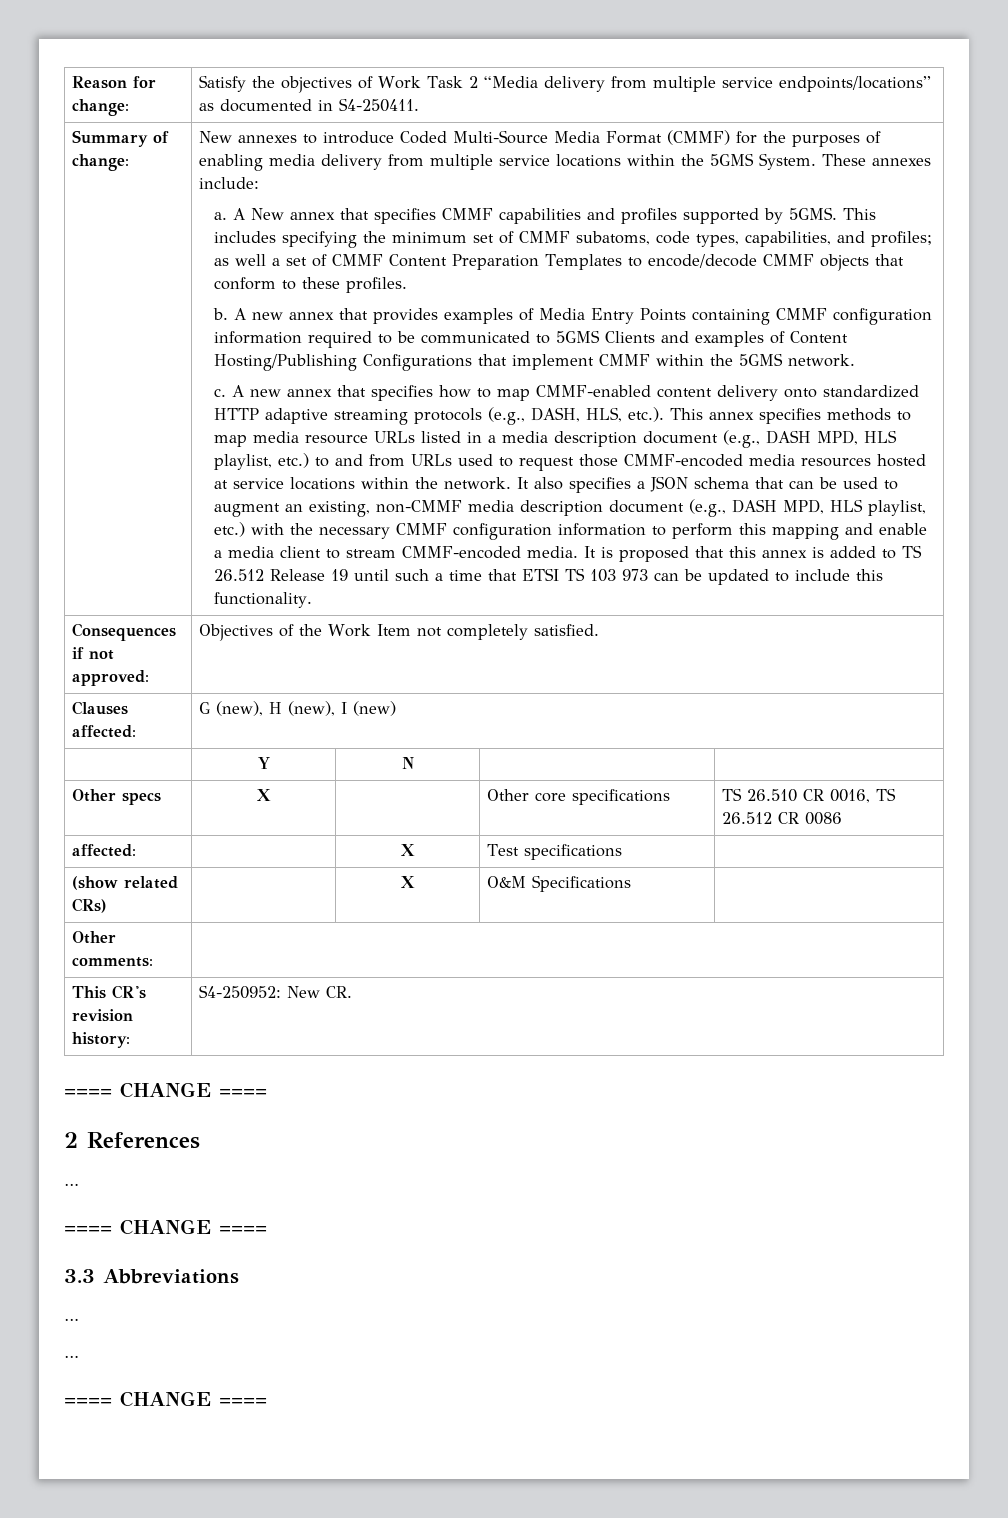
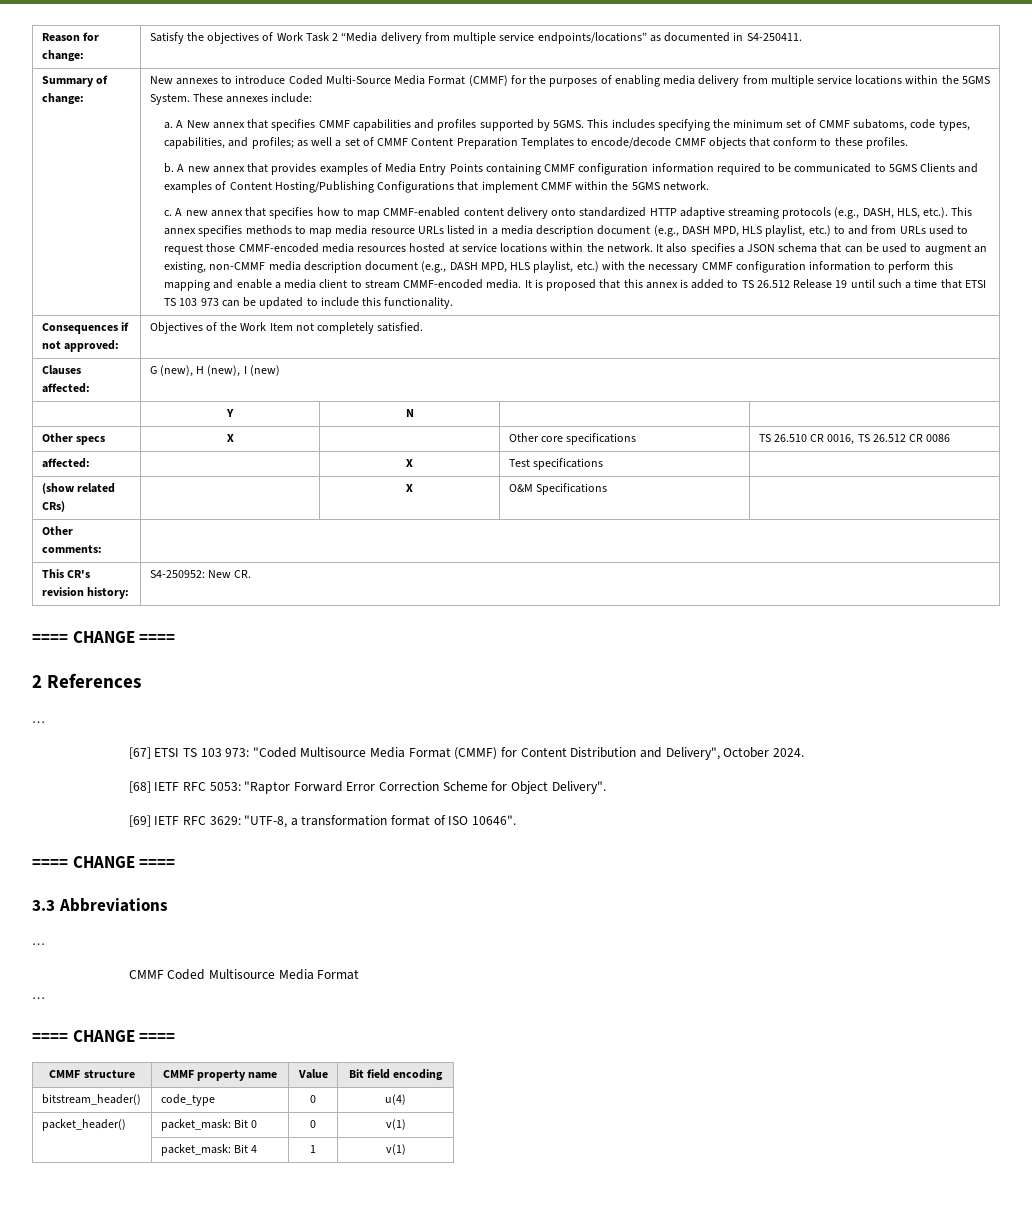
(79, 1184) none -> [128,747,804,760] [128,781,606,794] [128,815,517,828] // [67] ETSI TS 103 973: "Coded Multisource Media Format (CMMF) for Content Distribution and Delivery", October 2024. // [68] IETF RFC 5053: "Raptor Forward Error Correction Scheme for Object Delivery". // [69] IETF RFC 3629: "UTF-8, a transformation format of ISO 10646".
[64,1355,79,1358] [64,1391,267,1407] // … // ==== CHANGE ==== -> [128,969,360,980] [32,997,45,999] [32,1030,176,1042] [49,1070,135,1078] [162,1070,278,1081] [297,1069,328,1079] [348,1069,444,1081] [41,1094,141,1105] [160,1094,215,1106] [310,1095,316,1103] [385,1094,406,1105] [41,1119,126,1131] [160,1119,258,1131] [310,1120,316,1128] [385,1119,406,1130] [160,1144,258,1156] [310,1145,316,1153] [385,1144,406,1155] // CMMF Coded Multisource Media Format // … // ==== CHANGE ==== // CMMF structure | CMMF property name | Value | Bit field encoding // bitstream_header() | code_type | 0 | u(4) // packet_header() | packet_mask: Bit 0 | 0 | v(1) // | packet_mask: Bit 4 | 1 | v(1)

